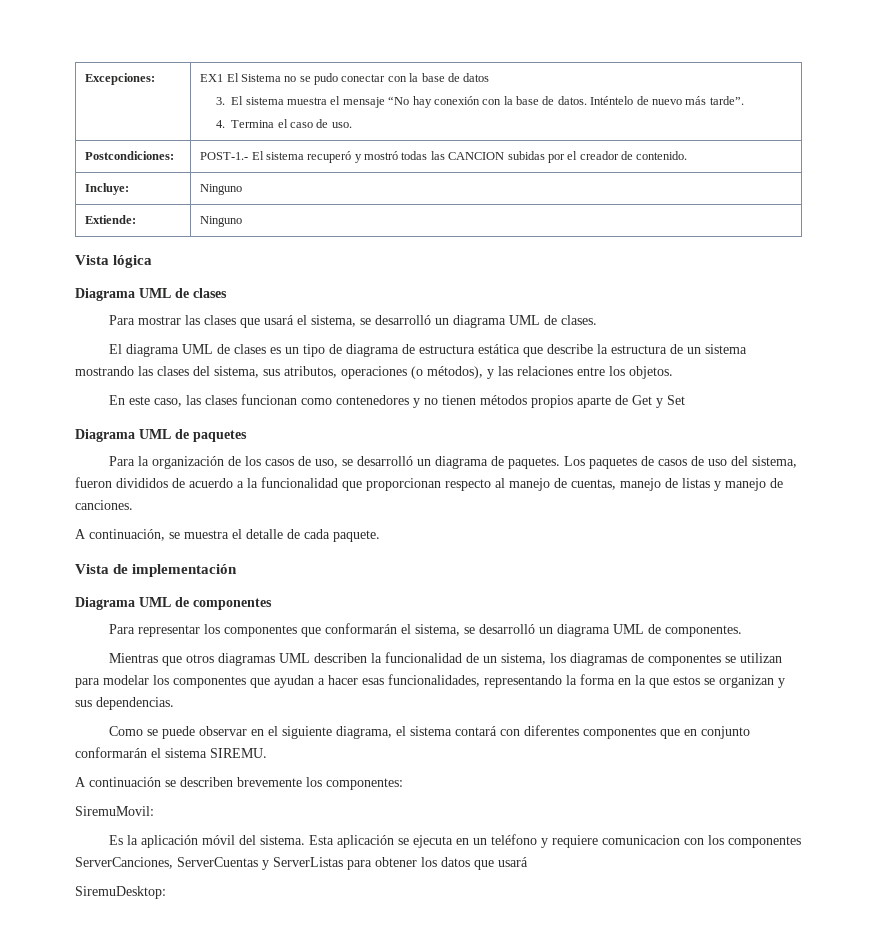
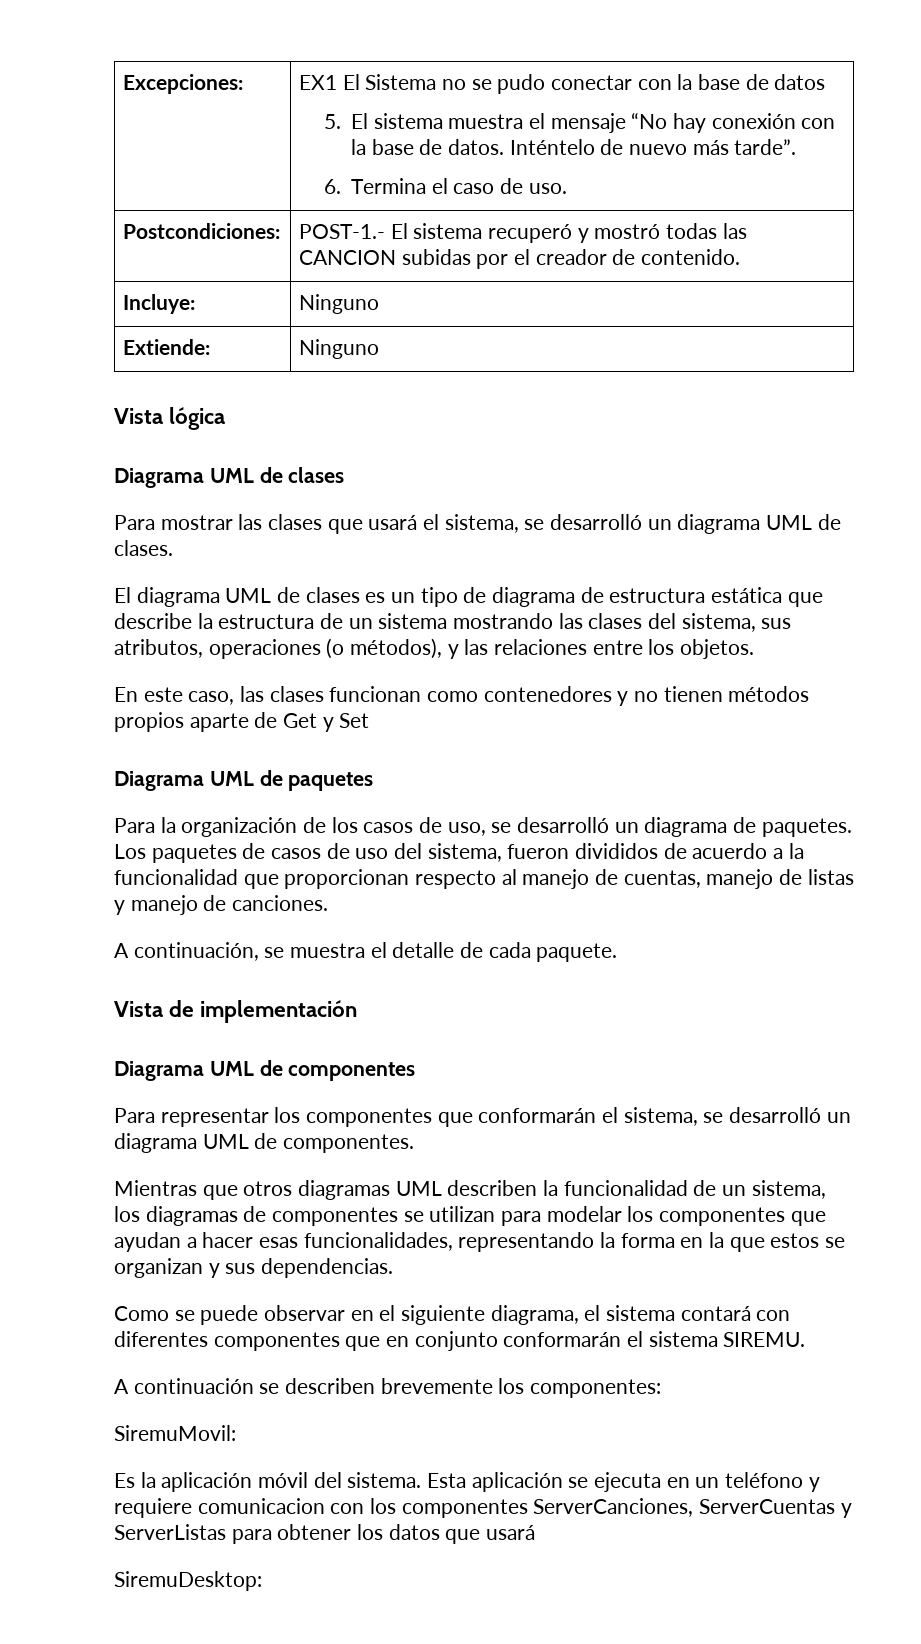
[216,97,226,105] 3. -> [323,114,341,129] 5.
[216,120,226,128] 4. -> [323,179,341,194] 6.

